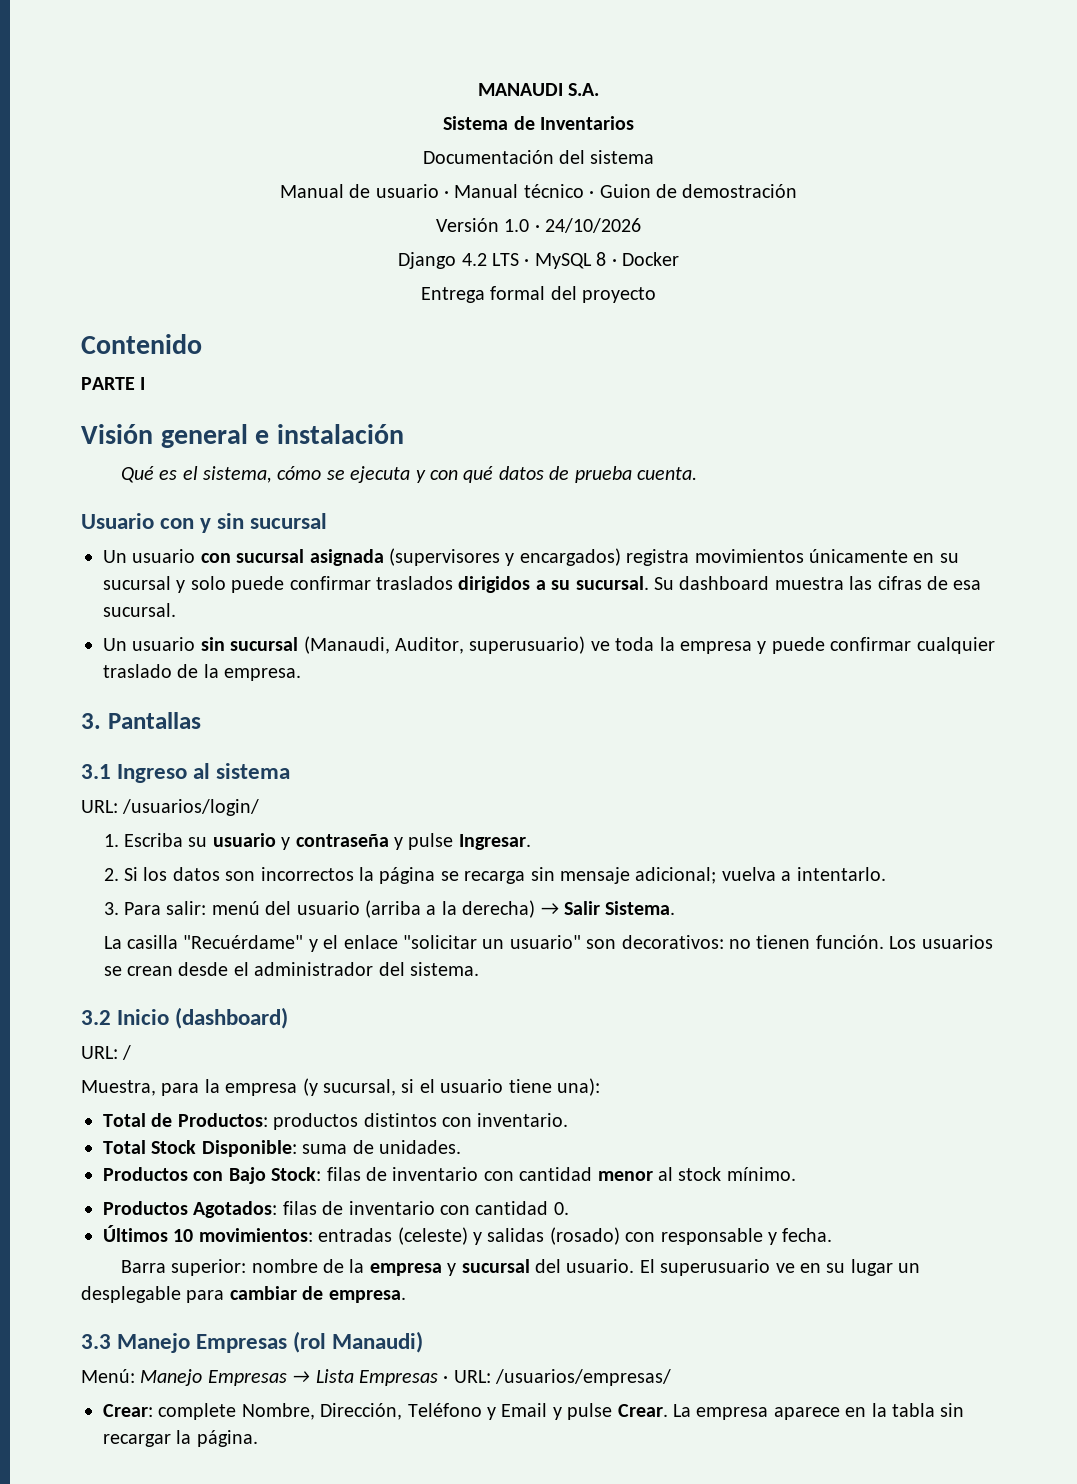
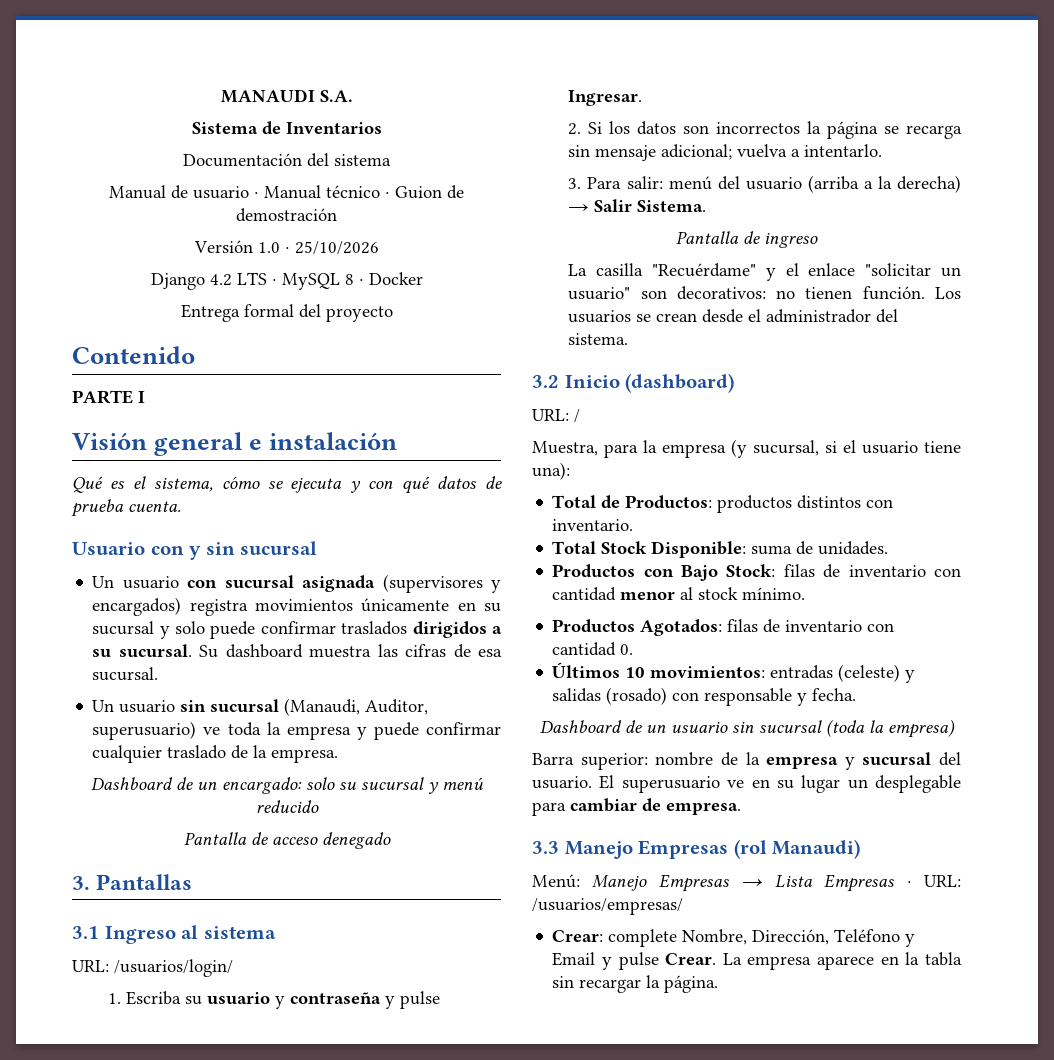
[545,218,642,233] 24/10/2026 -> [294,241,379,255] 25/10/2026
(302, 674) none -> [90,777,483,794] [255,800,319,813] [183,832,391,849] // Dashboard de un encargado: solo su sucursal y menú reducido // Pantalla de acceso denegado
(676, 908) none -> [676,231,818,248] // Pantalla de ingreso
(833, 1235) none -> [539,719,955,738] // Dashboard de un usuario sin sucursal (toda la empresa)

